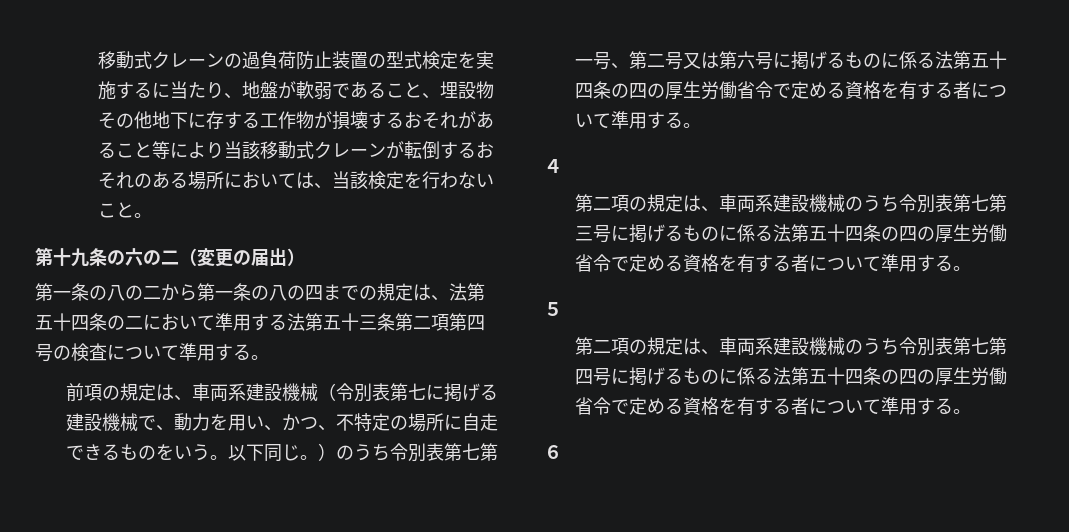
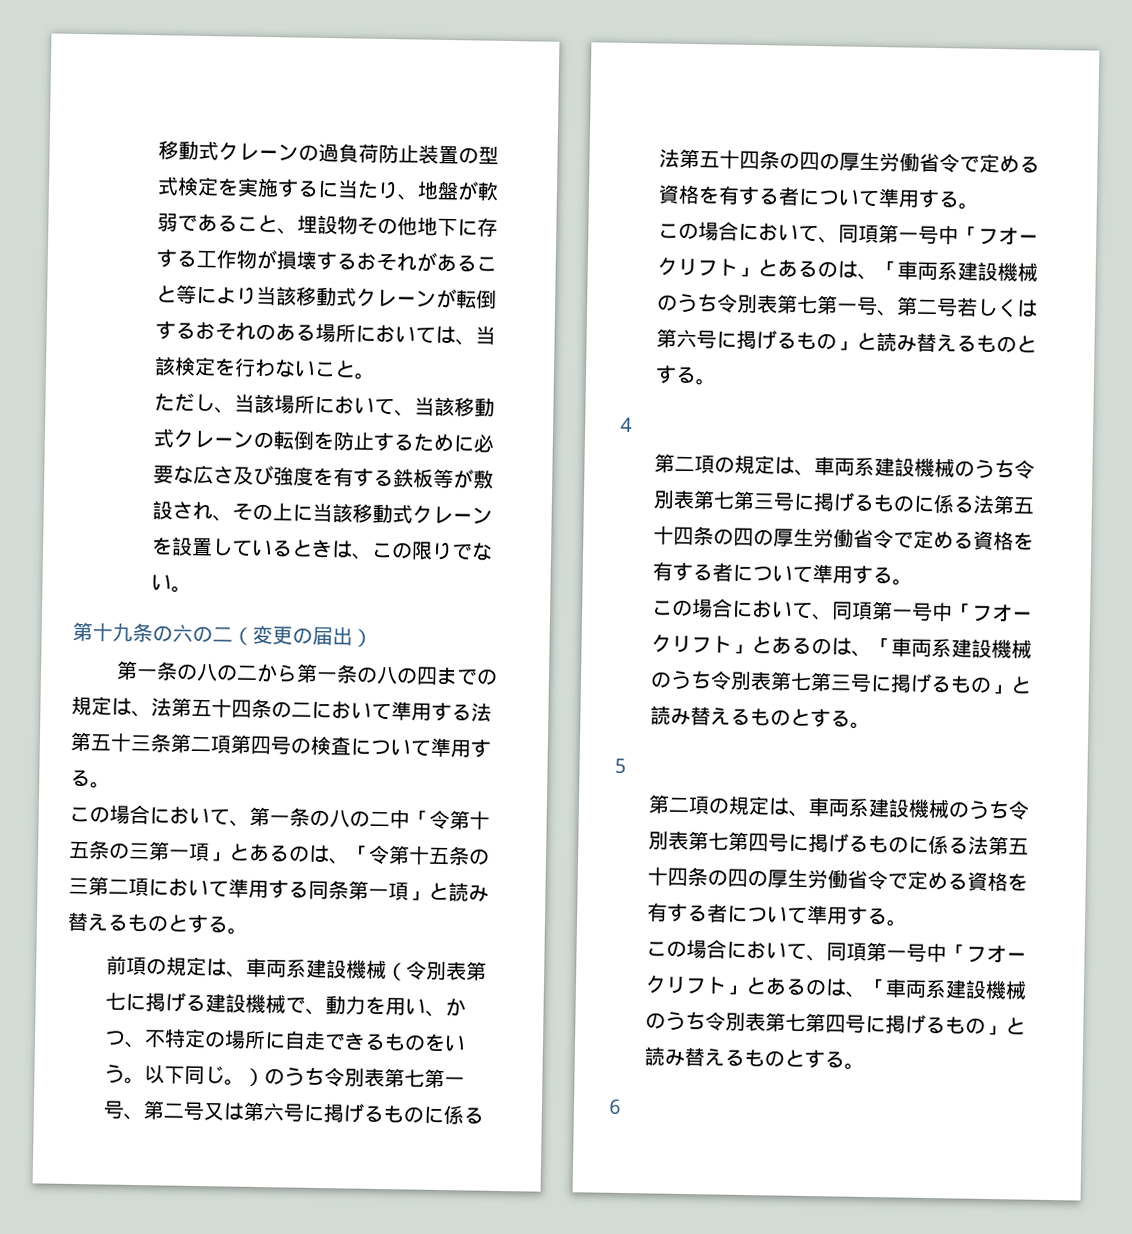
(152, 215) none -> [154,392,496,417] [153,428,495,453] [153,464,495,489] [152,500,494,525] [151,536,494,561] [151,574,193,593] // ただし、当該場所において、当該移動式クレーンの転倒を防止するために必要な広さ及び強度を有する鉄板等が敷設され、その上に当該移動式クレーンを設置しているときは、この限りでない。
(269, 357) none -> [69,804,490,830] [68,840,490,866] [68,876,489,902] [67,911,248,935] // この場合において、第一条の八の二中「令第十五条の三第一項」とあるのは、「令第十五条の三第二項において準用する同条第一項」と読み替えるものとする。
(702, 125) none -> [658,221,1040,246] [657,257,1039,282] [657,293,1039,318] [656,328,1038,354] [655,365,717,386] // この場合において、同項第一号中「フオークリフト」とあるのは、「車両系建設機械のうち令別表第七第一号、第二号若しくは第六号に掲げるもの」と読み替えるものとする。
(972, 268) none -> [652,598,1034,623] [651,634,1033,659] [650,670,1033,695] [650,705,872,730] // この場合において、同項第一号中「フオークリフト」とあるのは、「車両系建設機械のうち令別表第七第三号に掲げるもの」と読み替えるものとする。
(972, 411) none -> [646,939,1028,964] [645,975,1028,1000] [645,1011,1027,1036] [644,1046,866,1070] // この場合において、同項第一号中「フオークリフト」とあるのは、「車両系建設機械のうち令別表第七第四号に掲げるもの」と読み替えるものとする。

